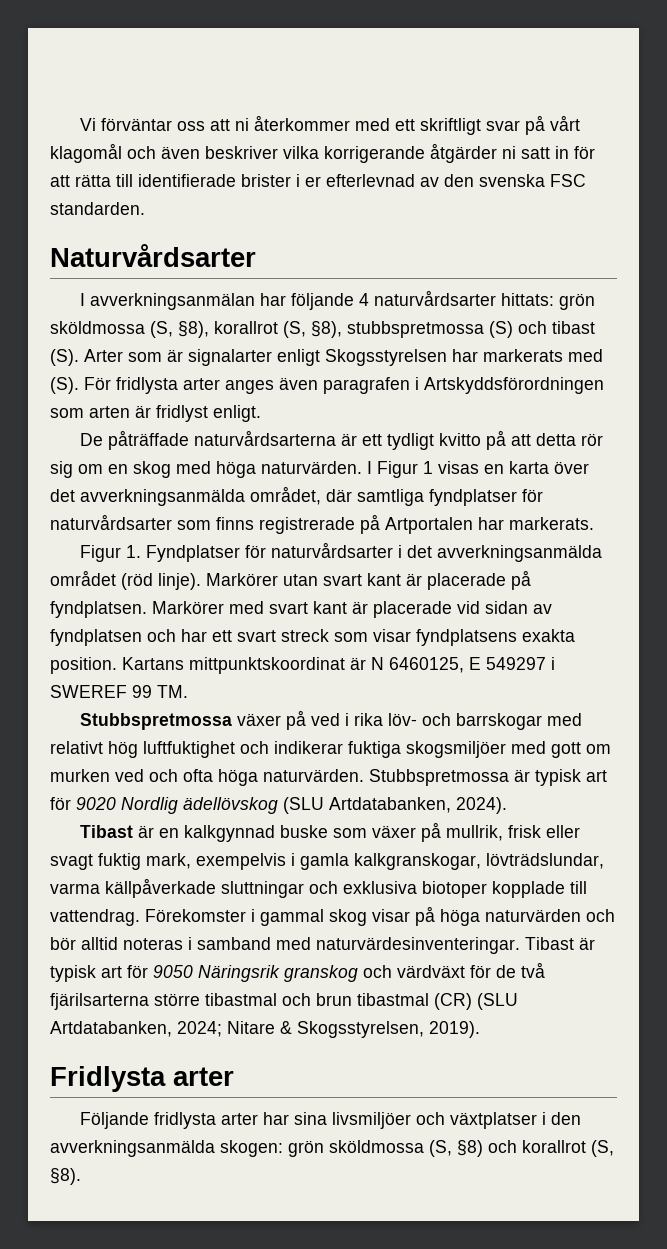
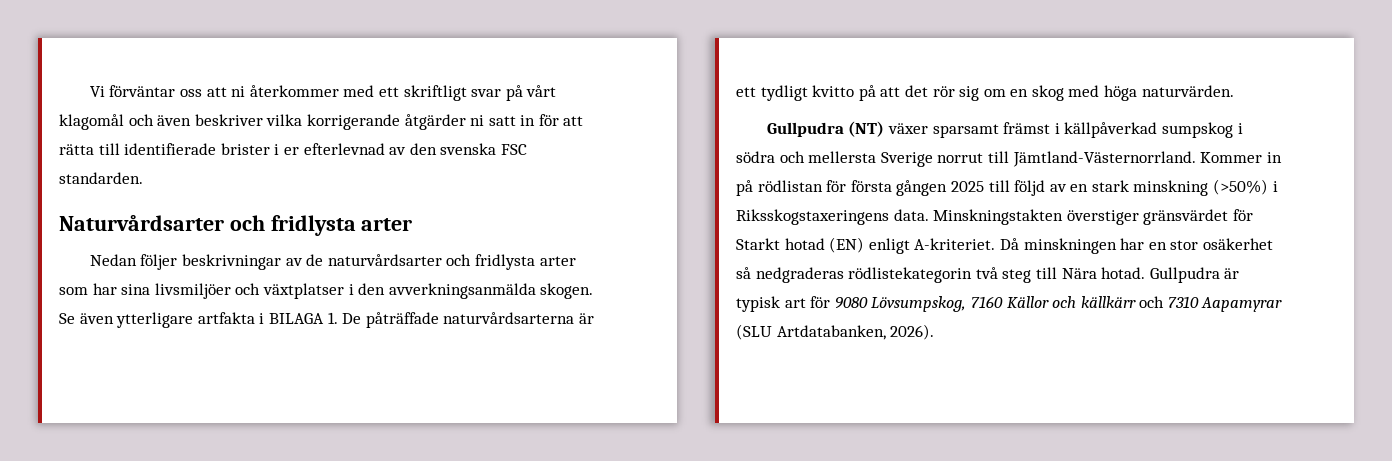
[80,290,596,310] [50,321,595,338] [50,349,603,366] [50,377,604,394] [50,405,261,422] // I avverkningsanmälan har följande 4 naturvårdsarter hittats: grön sköldmossa (S, §8), korallrot (S, §8), stubbspretmossa (S) och tibast (S). Arter som är signalarter enligt Skogsstyrelsen har markerats med (S). För fridlysta arter anges även paragrafen i Artskyddsförordningen som arten är fridlyst enligt. // -> [229,215,413,236] [89,254,576,270] [59,283,594,299] [59,312,338,328] och fridlysta arter // Nedan följer beskrivningar av de naturvårdsarter och fridlysta arter som har sina livsmiljöer och växtplatser i den avverkningsanmälda skogen. Se även ytterligare artfakta i BILAGA 1.
[536,433,577,446] detta -> [904,85,928,97] det
[367,461,589,478] [50,486,543,506] [50,514,594,534] [80,542,603,562] [50,570,531,590] [50,601,552,618] [50,629,575,646] [50,657,555,674] [50,685,188,698] [80,710,583,730] [50,741,611,758] [50,769,607,786] [50,797,507,814] [80,822,581,842] [50,853,604,870] [50,878,587,898] [50,906,615,926] [50,937,595,954] [50,962,545,982] [50,993,518,1010] [50,1021,480,1038] [50,1066,234,1092] [80,1112,582,1129] [50,1140,614,1157] [50,1168,81,1185] I Figur 1 visas en karta över det avverkningsanmälda området, där samtliga fyndplatser för naturvårdsarter som finns registrerade på Artportalen har markerats. // Figur 1. Fyndplatser för naturvårdsarter i det avverkningsanmälda området (röd linje). Markörer utan svart kant är placerade på fyndplatsen. Markörer med svart kant är placerade vid sidan av fyndplatsen och har ett svart streck som visar fyndplatsens exakta position. Kartans mittpunktskoordinat är N 6460125, E 549297 i SWEREF 99 TM. // Stubbspretmossa växer på ved i rika löv- och barrskogar med relativt hög luftfuktighet och indikerar fuktiga skogsmiljöer med gott om murken ved och ofta höga naturvärden. Stubbspretmossa är typisk art för 9020 Nordlig ädellövskog (SLU Artdatabanken, 2024). // Tibast är en kalkgynnad buske som växer på mullrik, frisk eller svagt fuktig mark, exempelvis i gamla kalkgranskogar, lövträdslundar, varma källpåverkade sluttningar och exklusiva biotoper kopplade till vattendrag. Förekomster i gammal skog visar på höga naturvärden och bör alltid noteras i samband med naturvärdesinventeringar. Tibast är typisk art för 9050 Näringsrik granskog och värdväxt för de två fjärilsarterna större tibastmal och brun tibastmal (CR) (SLU Artdatabanken, 2024; Nitare & Skogsstyrelsen, 2019). // Fridlysta arter // Följande fridlysta arter har sina livsmiljöer och växtplatser i den avverkningsanmälda skogen: grön sköldmossa (S, §8) och korallrot (S, §8). -> [766,121,1243,138] [736,151,1282,167] [736,179,1278,196] [736,209,1253,225] [736,237,1273,254] [736,267,1240,283] [736,296,1283,312] [736,324,935,340] // Gullpudra (NT) växer sparsamt främst i källpåverkad sumpskog i södra och mellersta Sverige norrut till Jämtland-Västernorrland. Kommer in på rödlistan för första gången 2025 till följd av en stark minskning (>50%) i Riksskogstaxeringens data. Minskningstakten överstiger gränsvärdet för Starkt hotad (EN) enligt A-kriteriet. Då minskningen har en stor osäkerhet så nedgraderas rödlistekategorin två steg till Nära hotad. Gullpudra är typisk art för 9080 Lövsumpskog, 7160 Källor och källkärr och 7310 Aapamyrar (SLU Artdatabanken, 2026).

